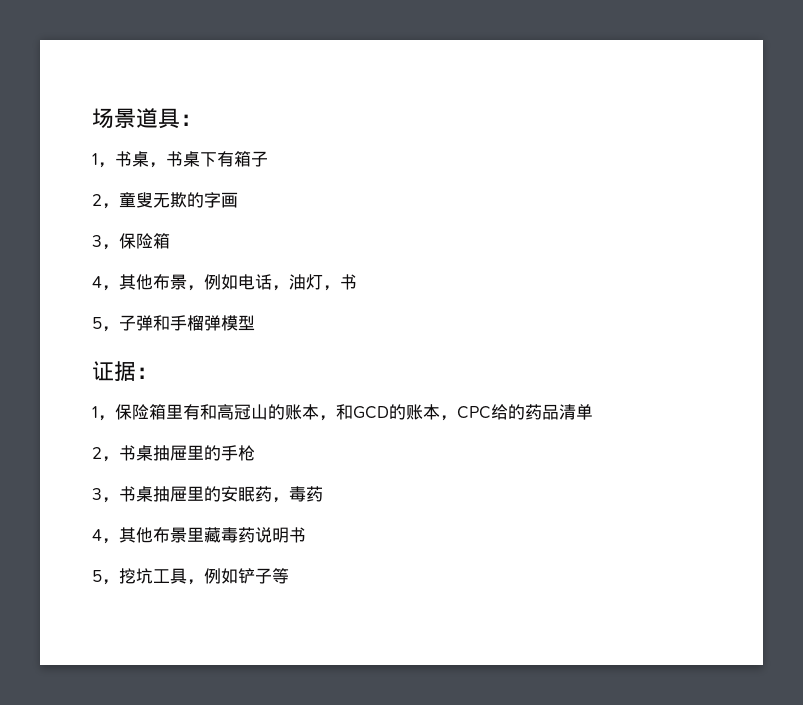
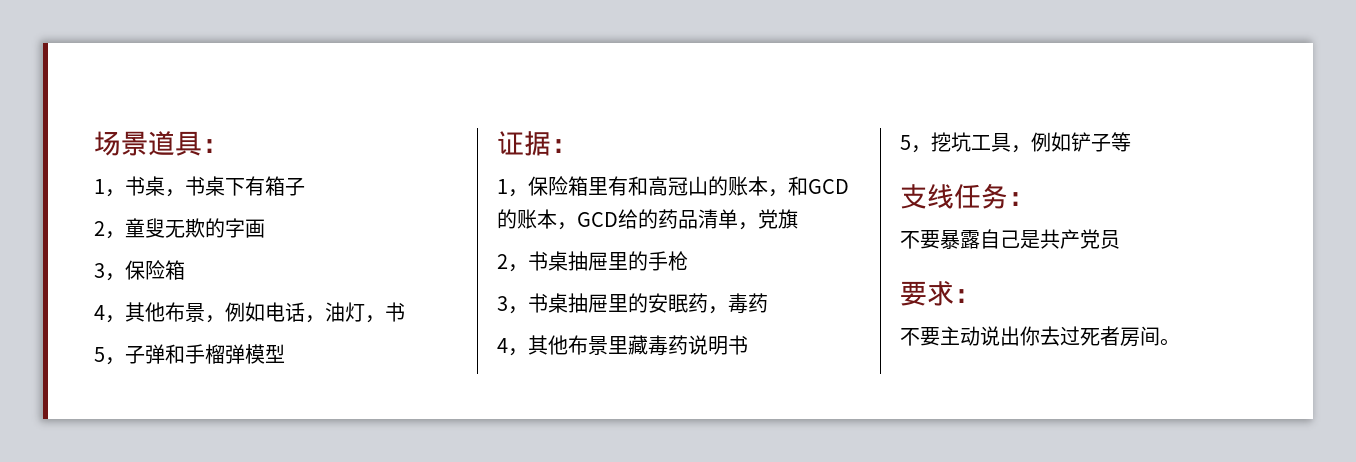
[457,406,491,419] CPC -> [577,212,618,227] GCD
(593, 412) none -> [738,209,798,230] ，党旗
(289, 576) none -> [900,183,1035,209] [900,229,1120,249] [900,280,981,306] [900,326,1180,347] // 支线任务： // 不要暴露自己是共产党员 // 要求： // 不要主动说出你去过死者房间。

